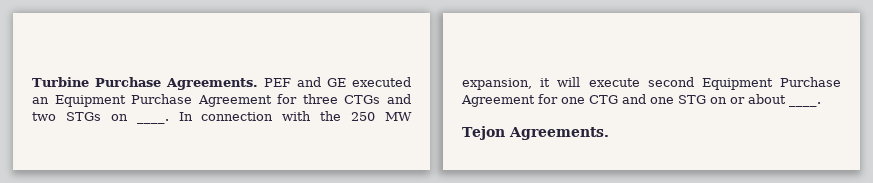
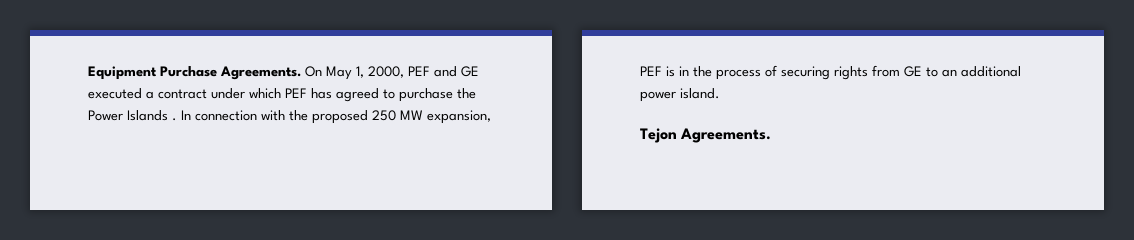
[32,77,89,87] Turbine -> [88,66,157,80] Equipment
[263,77,412,87] [32,94,411,107] [32,112,169,124] PEF and GE executed an Equipment Purchase Agreement for three CTGs and two STGs on ____. -> [305,66,479,80] [88,88,476,102] [88,110,177,121] On May 1, 2000, PEF and GE executed a contract under which PEF has agreed to purchase the Power Islands .
(342, 116) none -> [312,110,368,124] proposed
[540,77,841,90] [461,94,821,107] it will execute second Equipment Purchase Agreement for one CTG and one STG on or about ____. -> [640,65,1021,80] [640,88,720,102] PEF is in the process of securing rights from GE to an additional power island.

